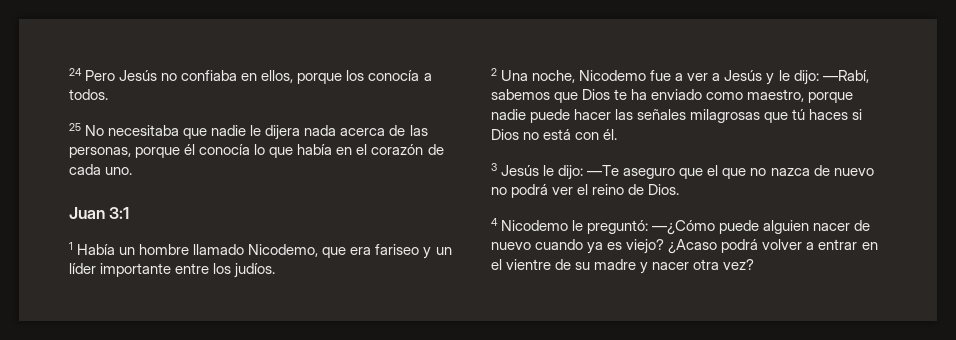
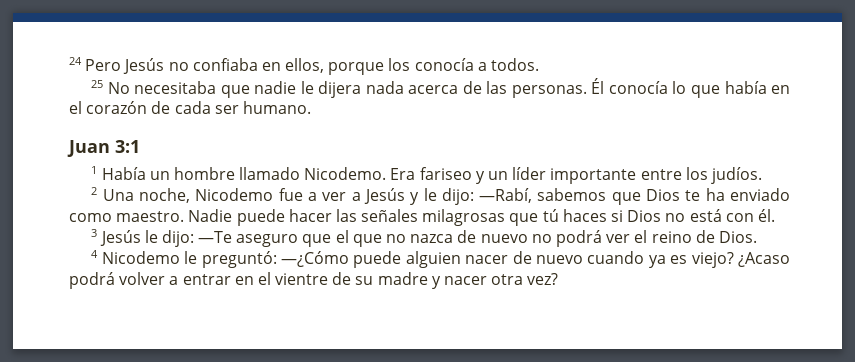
[69,144,196,158] personas, porque él -> [511,78,605,98] personas. Él
[105,167,133,175] uno. -> [214,101,311,114] ser humano.
[248,244,372,258] Nicodemo, que era -> [304,167,416,180] Nicodemo. Era
[747,89,854,103] [491,109,526,120] maestro, porque nadie -> [116,209,233,222] maestro. Nadie

